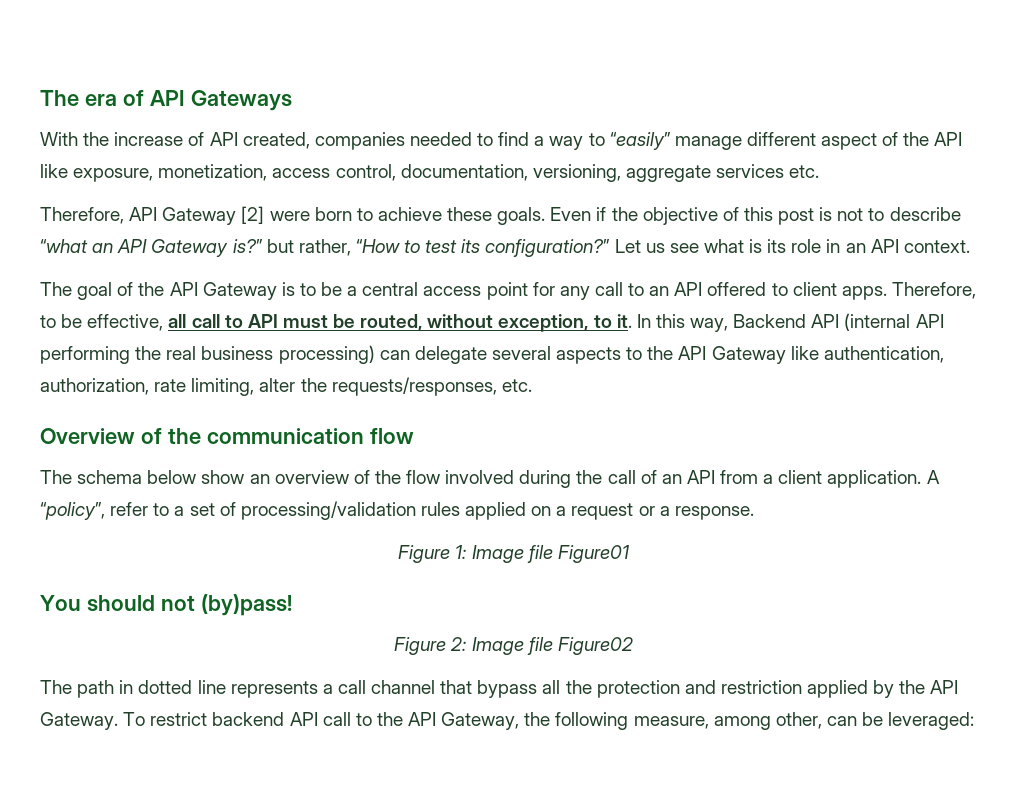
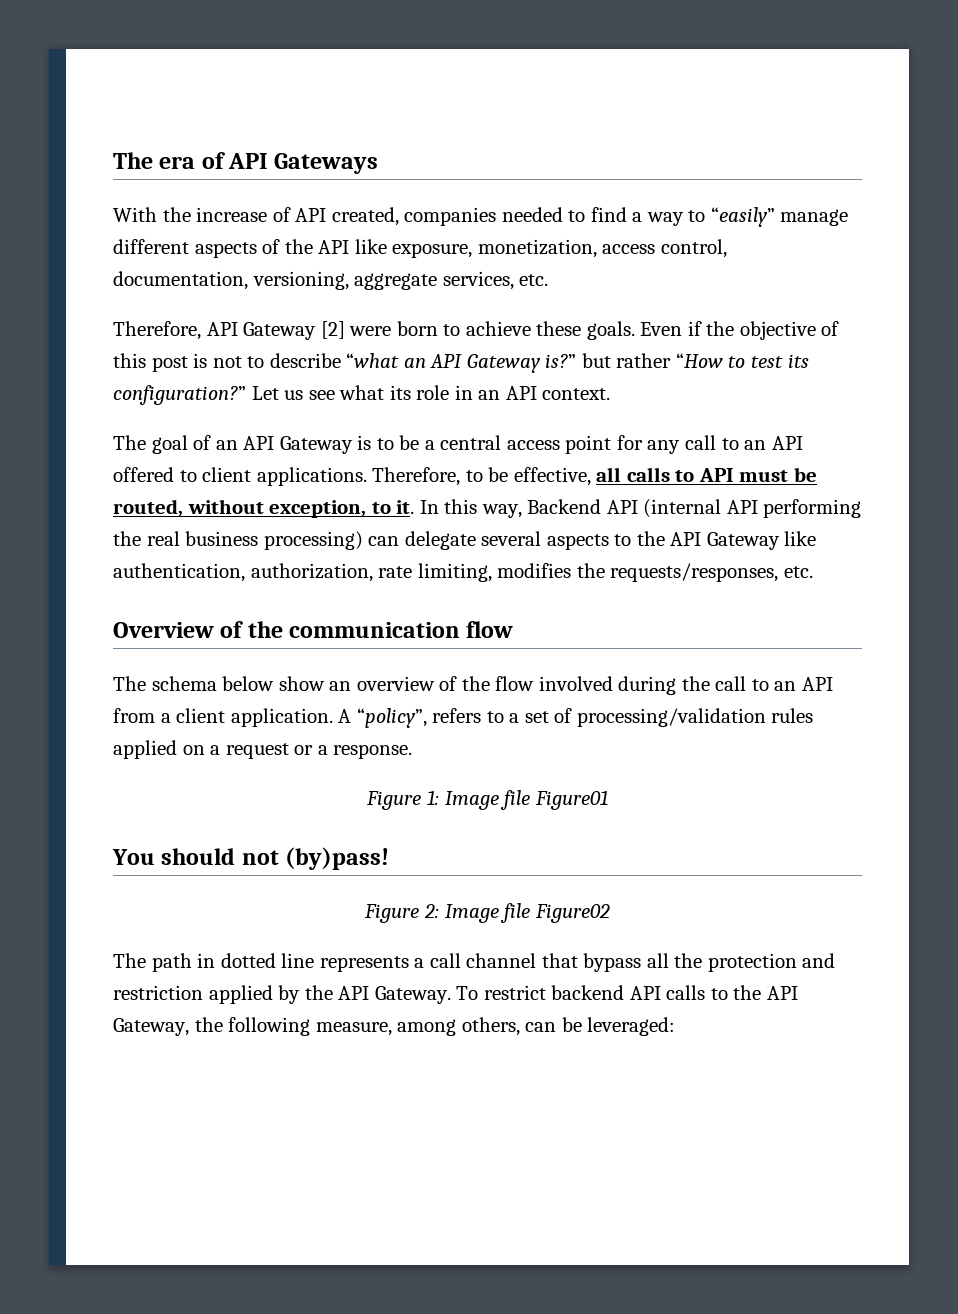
[821,133,878,150] aspect -> [194,242,257,258] aspects
[716,164,785,178] services -> [442,271,514,290] services,
[298,239,351,256] rather, -> [616,353,672,368] rather
[749,239,763,253] is -> (385, 392) none
[138,282,165,296] the -> [215,440,238,450] an
[841,286,887,300] apps. -> [256,467,367,486] applications.
[191,314,220,328] call -> [626,467,670,482] calls
[259,378,296,392] alter -> [497,563,572,578] modifies
[640,470,657,484] of -> [751,679,769,691] to
[110,502,149,516] refer -> [432,708,482,723] refers
[322,712,351,726] call -> [666,985,706,1000] calls
[775,712,822,729] other, -> [461,1017,520,1036] others,

